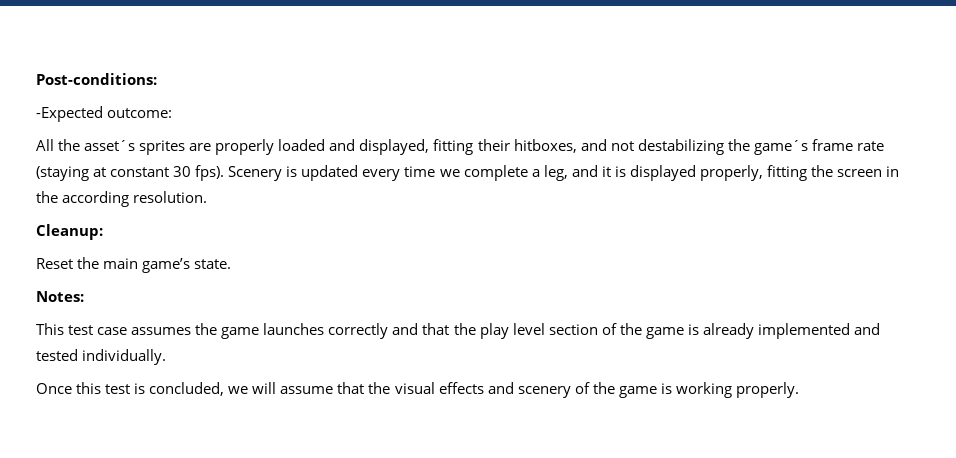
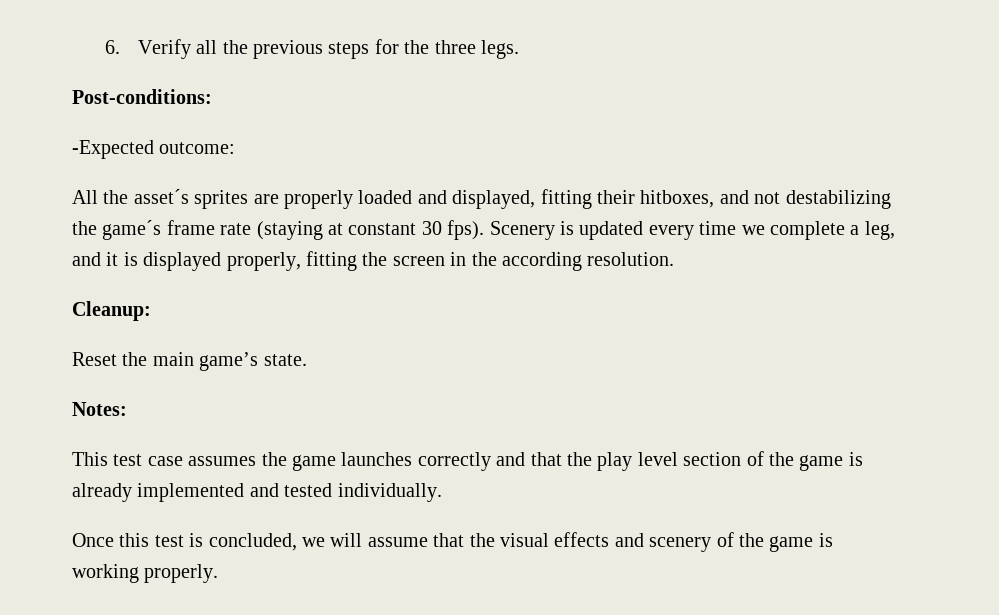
(36, 79) none -> [104,39,519,59] 6. Verify all the previous steps for the three legs. //

